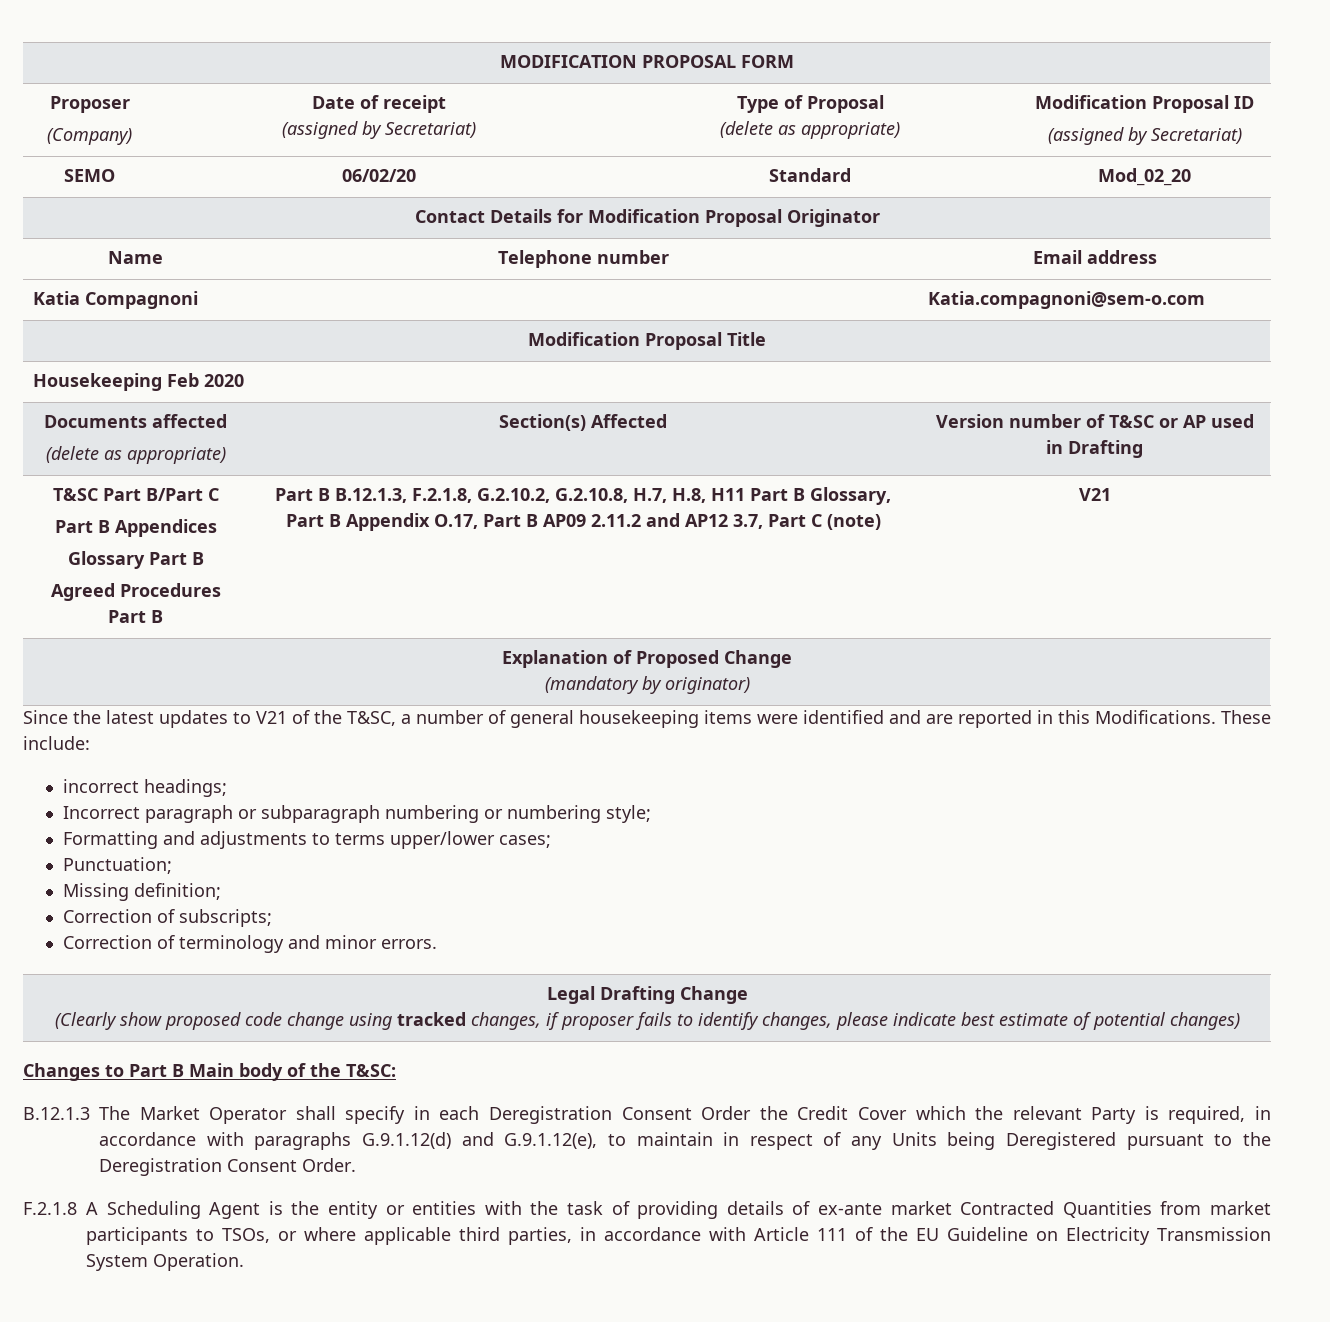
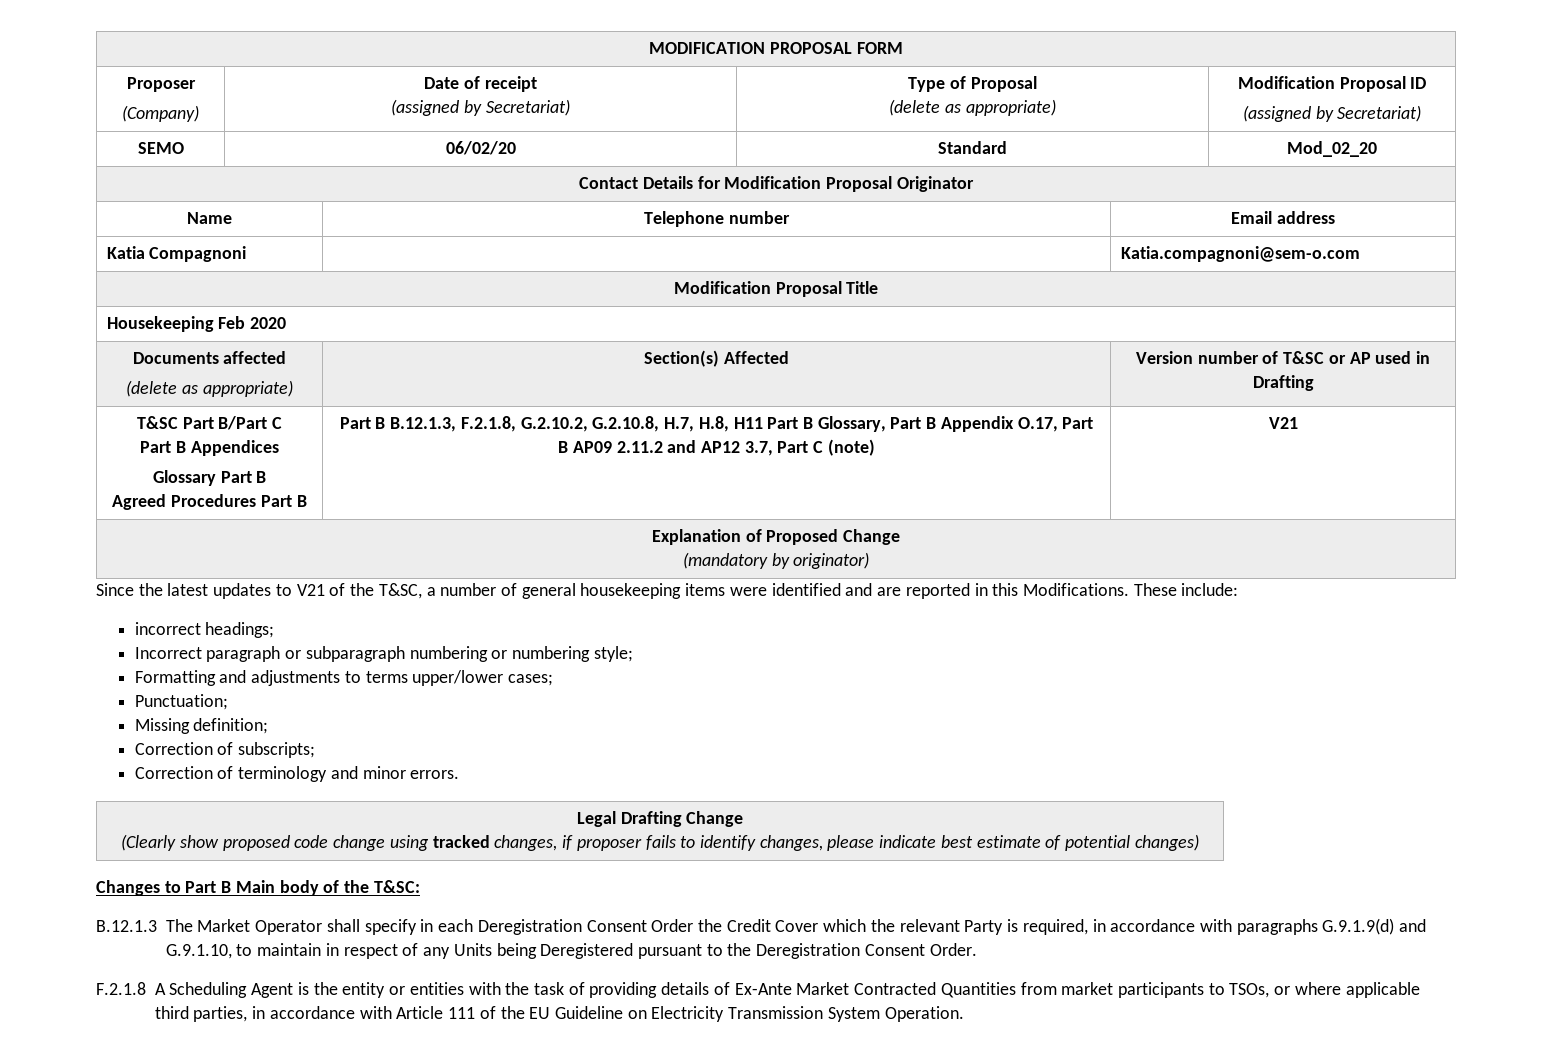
[361,1132,598,1149] G.9.1.12(d) and G.9.1.12(e), -> [1322,918,1427,935] [165,944,232,959] G.9.1.9(d) and G.9.1.10,
[818,1201,952,1215] ex-ante market -> [734,982,850,995] Ex-Ante Market

